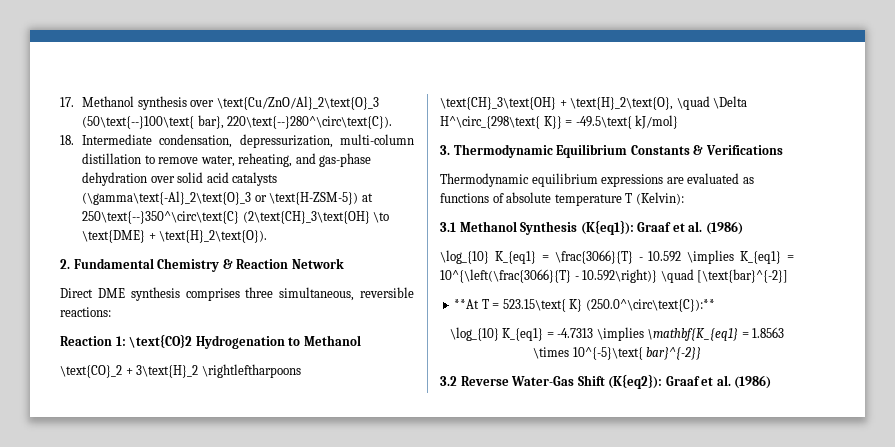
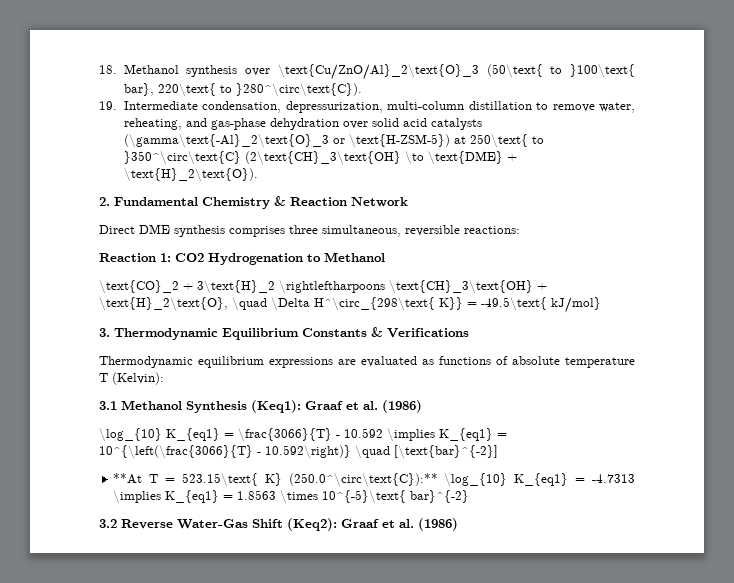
[60,97,74,107] 17. -> [99,65,117,74] 18.
[82,115,393,129] [60,135,74,145] (50\text{--}100\text{ bar}, 220\text{--}280^\circ\text{C}). // 18. -> [486,64,635,78] [123,83,362,97] [99,101,117,110] (50\text{ to }100\text{ bar}, 220\text{ to }280^\circ\text{C}). // 19.
[82,211,240,224] 250\text{--}350^\circ\text{C} -> [469,134,544,148] [123,151,241,165] 250\text{ to }350^\circ\text{C}
[129,334,193,348] \text{CO}2 -> [175,253,204,262] CO2
[580,220,634,235] (K{eq1}): -> [251,400,301,413] (Keq1):
(715, 305) // -> (438, 480) none
[647,328,739,341] \mathbf{K_{eq1} -> [165,490,220,503] K_{eq1}
[646,347,702,360] bar}^{-2}} -> [410,490,470,503] bar}^{-2}
[608,374,663,389] (K{eq2}): -> [287,518,337,531] (Keq2):

